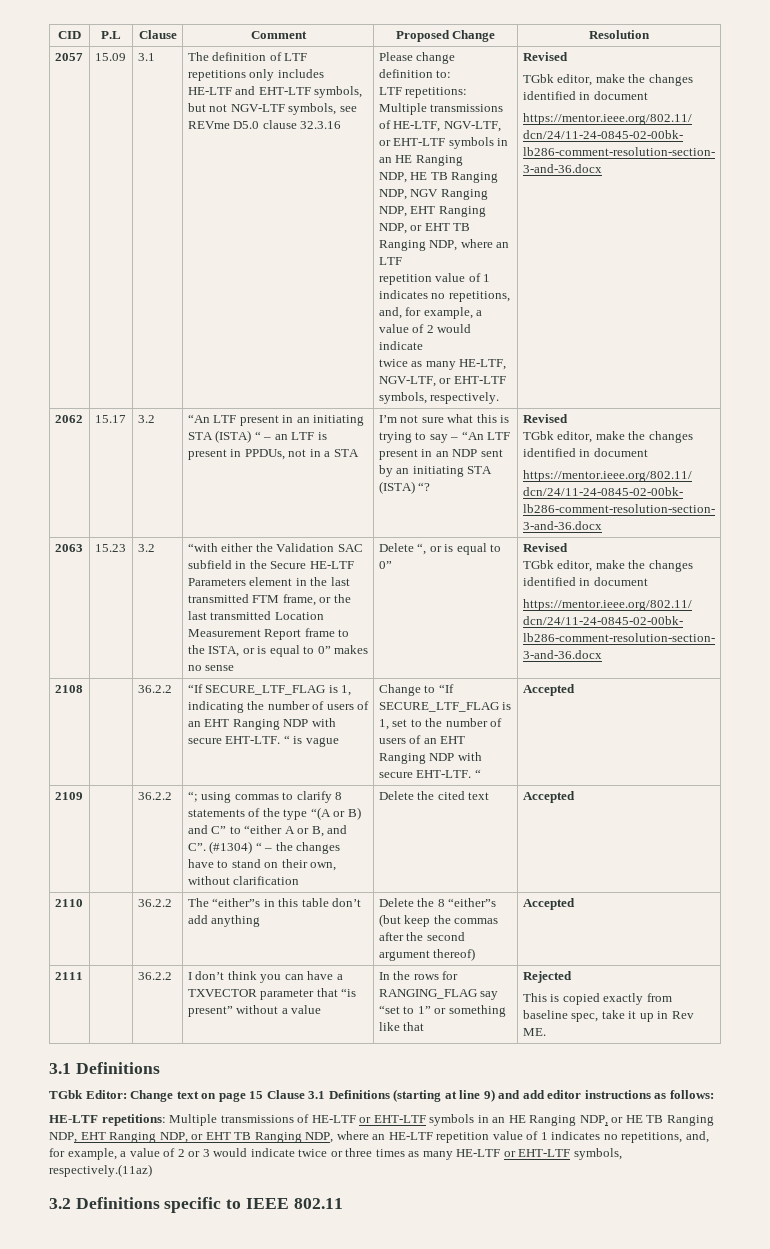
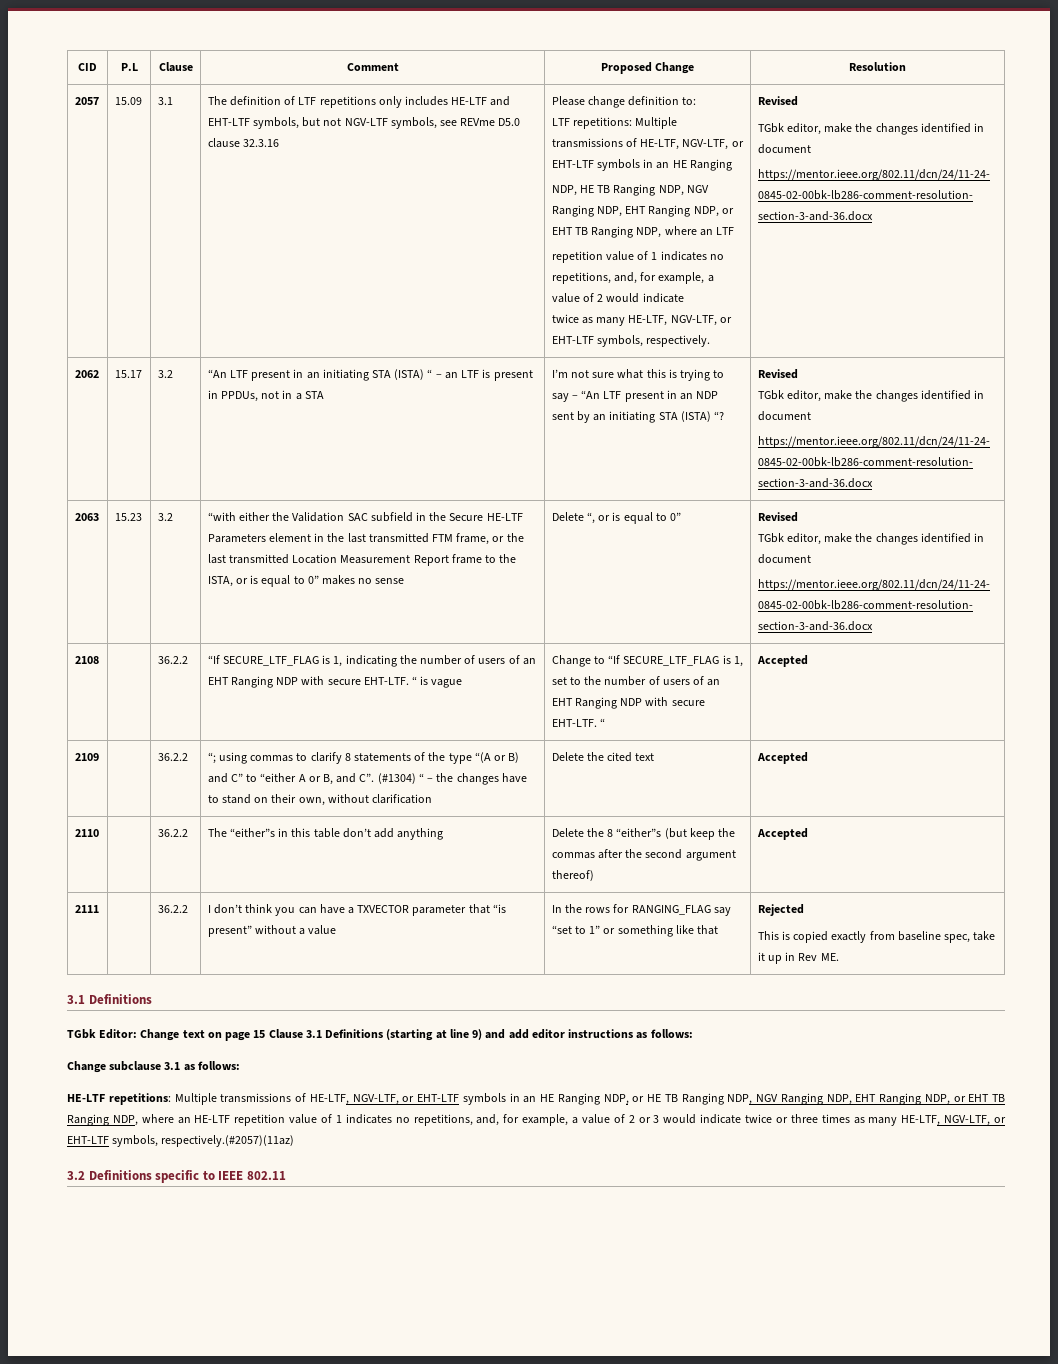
(714, 1094) none -> [67,1061,240,1073] // Change subclause 3.1 as follows:
[311,1115,356,1123] HE-LTF -> [309,1094,399,1105] HE-LTF, NGV-LTF,
(77, 1137) none -> [756,1093,852,1105] NGV Ranging NDP,
[456,1148,622,1160] [49,1164,152,1177] HE-LTF or EHT-LTF symbols, respectively.(11az) -> [901,1115,1007,1126] [67,1135,295,1147] HE-LTF, NGV-LTF, or EHT-LTF symbols, respectively.(#2057)(11az)

